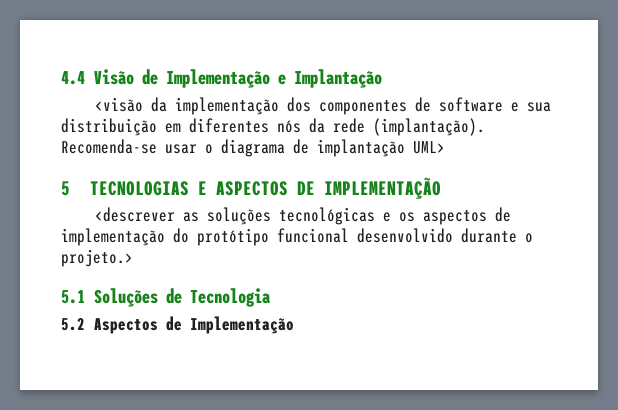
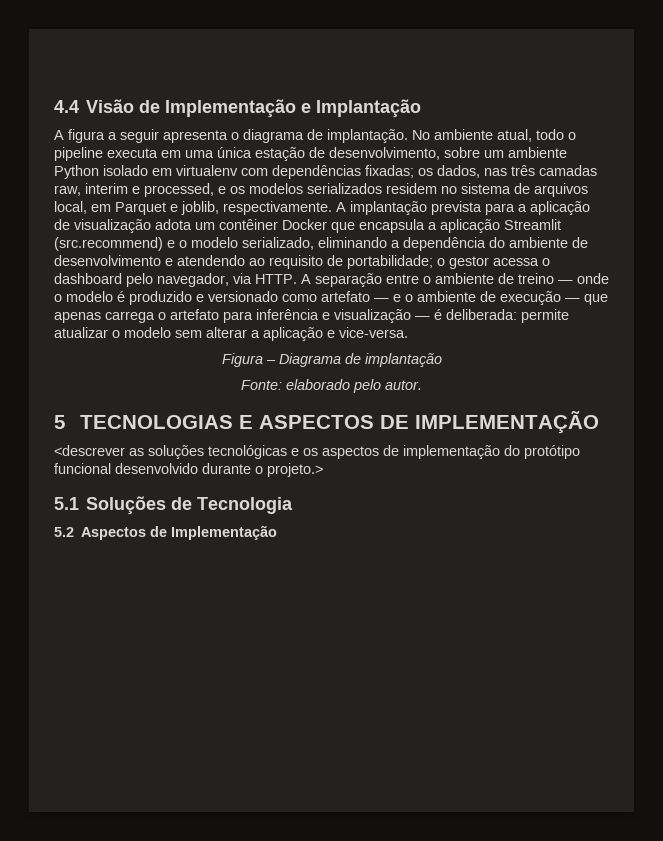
[94,97,551,115] [61,118,485,136] [61,139,445,157] <visão da implementação dos componentes de software e sua distribuição em diferentes nós da rede (implantação). Recomenda-se usar o diagrama de implantação UML> -> [54,129,576,143] [54,147,567,161] [54,165,597,179] [54,183,588,197] [54,201,590,215] [54,219,561,233] [54,237,588,251] [54,255,550,269] [54,273,609,287] [54,291,608,305] [54,309,569,323] [54,327,408,341] [221,353,442,367] [241,379,422,393] A figura a seguir apresenta o diagrama de implantação. No ambiente atual, todo o pipeline executa em uma única estação de desenvolvimento, sobre um ambiente Python isolado em virtualenv com dependências fixadas; os dados, nas três camadas raw, interim e processed, e os modelos serializados residem no sistema de arquivos local, em Parquet e joblib, respectivamente. A implantação prevista para a aplicação de visualização adota um contêiner Docker que encapsula a aplicação Streamlit (src.recommend) e o modelo serializado, eliminando a dependência do ambiente de desenvolvimento e atendendo ao requisito de portabilidade; o gestor acessa o dashboard pelo navegador, via HTTP. A separação entre o ambiente de treino — onde o modelo é produzido e versionado como artefato — e o ambiente de execução — que apenas carrega o artefato para inferência e visualização — é deliberada: permite atualizar o modelo sem alterar a aplicação e vice-versa. // Figura – Diagrama de implantação // Fonte: elaborado pelo autor.

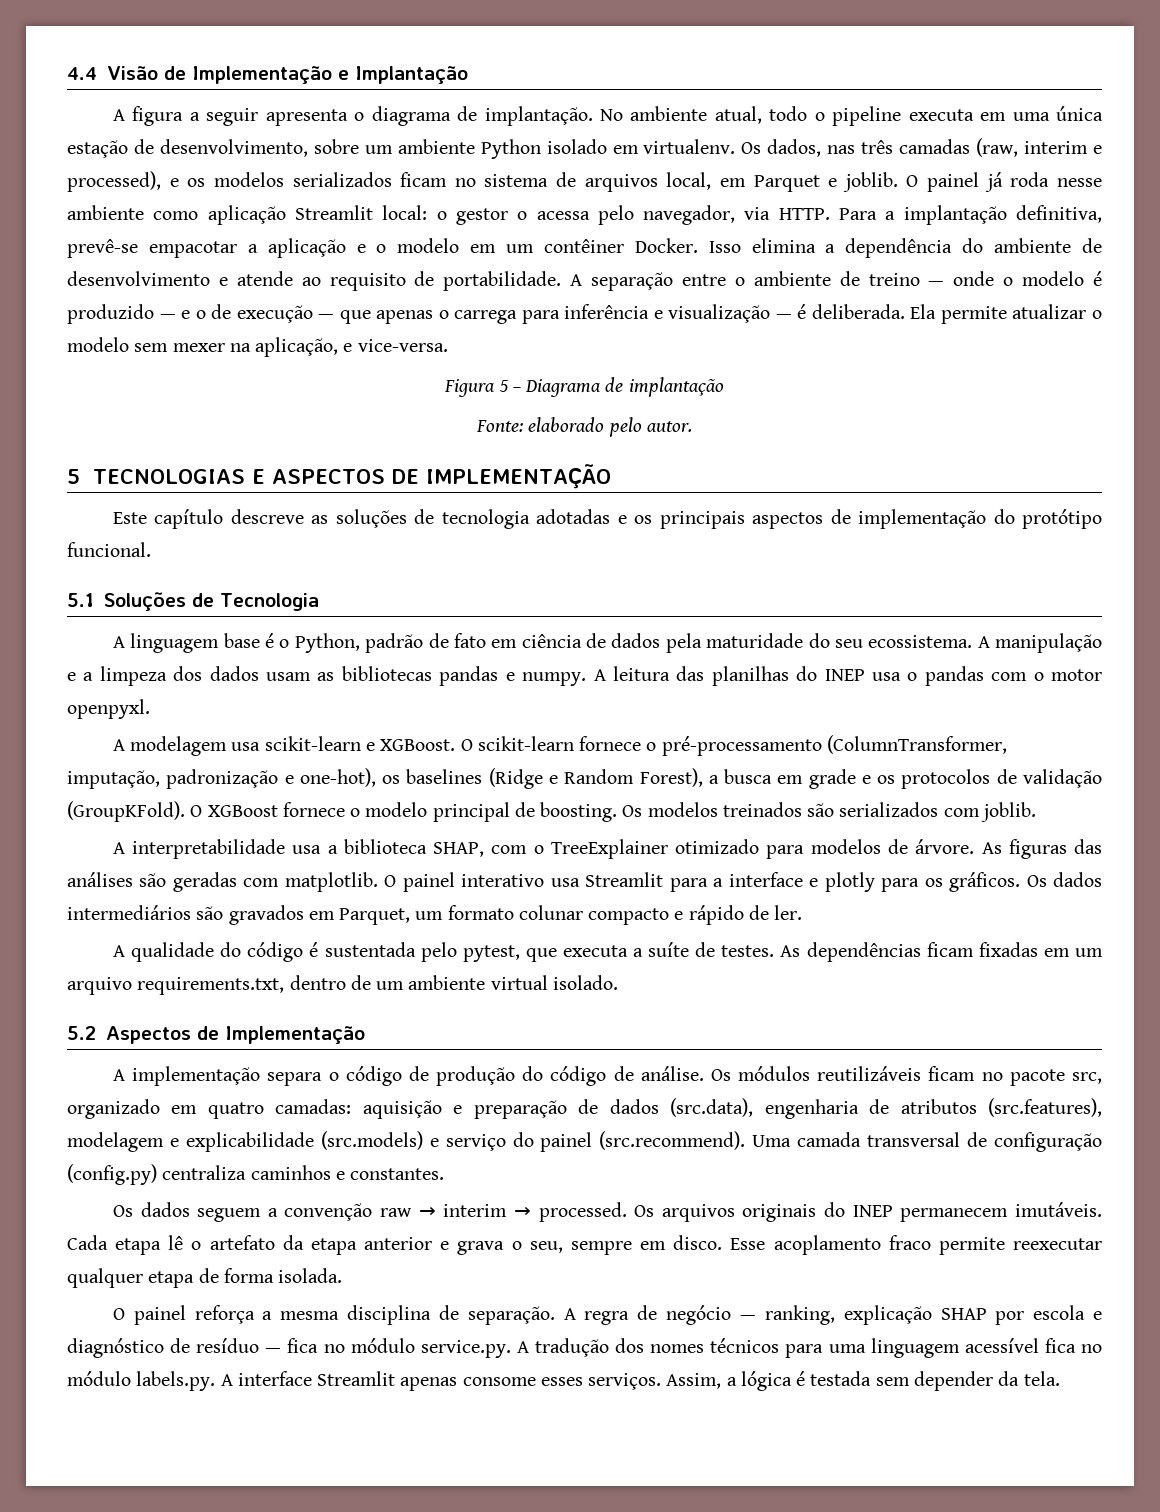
[176,165,433,179] virtualenv com dependências fixadas; os -> [643,139,762,154] virtualenv. Os
[54,185,81,196] raw, -> [976,138,1019,157] (raw,
[144,183,214,197] processed, -> [67,171,161,192] processed),
[386,183,437,194] residem -> [400,172,448,187] ficam
[181,201,590,215] [54,219,561,233] [54,237,387,251] joblib, respectivamente. A implantação prevista para a aplicação de visualização adota um contêiner Docker que encapsula a aplicação Streamlit (src.recommend) e o modelo serializado, eliminando -> [842,172,1103,192] [67,205,1102,225] [67,238,816,258] joblib. O painel já roda nesse ambiente como aplicação Streamlit local: o gestor o acessa pelo navegador, via HTTP. Para a implantação definitiva, prevê-se empacotar a aplicação e o modelo em um contêiner Docker. Isso elimina
[177,255,245,266] atendendo -> [236,271,293,286] atende
[347,255,550,269] [54,273,297,287] portabilidade; o gestor acessa o dashboard pelo navegador, via HTTP. -> [443,271,562,291] portabilidade.
[196,291,370,302] e versionado como artefato -> (154, 314) none
[417,291,476,302] ambiente -> (206, 314) none
[105,309,219,323] carrega o artefato -> [438,310,518,324] o carrega
[446,309,517,320] deliberada: -> [811,304,937,319] deliberada. Ela
[206,327,323,341] alterar a aplicação -> [172,337,339,357] mexer na aplicação,
(263, 360) none -> [498,380,509,392] 5
[54,445,318,459] <descrever as soluções tecnológicas e os -> [112,509,745,529] Este capítulo descreve as soluções de tecnologia adotadas e os principais
[54,463,323,477] funcional desenvolvido durante o projeto.> -> [67,542,151,557] funcional.
[54,525,278,540] 5.2 Aspectos de Implementação -> [112,633,1102,653] [67,666,1102,686] [67,699,150,719] [112,735,1007,756] [67,768,1103,789] [67,801,1036,822] [112,839,1103,859] [67,872,1103,892] [67,905,803,925] [112,942,1103,962] [67,975,618,995] [67,1026,365,1044] [112,1066,1103,1086] [67,1098,1102,1119] [67,1131,1102,1152] [67,1164,445,1185] [112,1202,1103,1222] [67,1235,1102,1255] [67,1268,343,1288] [112,1305,1103,1325] [67,1338,1102,1358] [67,1371,1060,1391] A linguagem base é o Python, padrão de fato em ciência de dados pela maturidade do seu ecossistema. A manipulação e a limpeza dos dados usam as bibliotecas pandas e numpy. A leitura das planilhas do INEP usa o pandas com o motor openpyxl. // A modelagem usa scikit-learn e XGBoost. O scikit-learn fornece o pré-processamento (ColumnTransformer, imputação, padronização e one-hot), os baselines (Ridge e Random Forest), a busca em grade e os protocolos de validação (GroupKFold). O XGBoost fornece o modelo principal de boosting. Os modelos treinados são serializados com joblib. // A interpretabilidade usa a biblioteca SHAP, com o TreeExplainer otimizado para modelos de árvore. As figuras das análises são geradas com matplotlib. O painel interativo usa Streamlit para a interface e plotly para os gráficos. Os dados intermediários são gravados em Parquet, um formato colunar compacto e rápido de ler. // A qualidade do código é sustentada pelo pytest, que executa a suíte de testes. As dependências ficam fixadas em um arquivo requirements.txt, dentro de um ambiente virtual isolado. // 5.2 Aspectos de Implementação // A implementação separa o código de produção do código de análise. Os módulos reutilizáveis ficam no pacote src, organizado em quatro camadas: aquisição e preparação de dados (src.data), engenharia de atributos (src.features), modelagem e explicabilidade (src.models) e serviço do painel (src.recommend). Uma camada transversal de configuração (config.py) centraliza caminhos e constantes. // Os dados seguem a convenção raw → interim → processed. Os arquivos originais do INEP permanecem imutáveis. Cada etapa lê o artefato da etapa anterior e grava o seu, sempre em disco. Esse acoplamento fraco permite reexecutar qualquer etapa de forma isolada. // O painel reforça a mesma disciplina de separação. A regra de negócio — ranking, explicação SHAP por escola e diagnóstico de resíduo — fica no módulo service.py. A tradução dos nomes técnicos para uma linguagem acessível fica no módulo labels.py. A interface Streamlit apenas consome esses serviços. Assim, a lógica é testada sem depender da tela.

